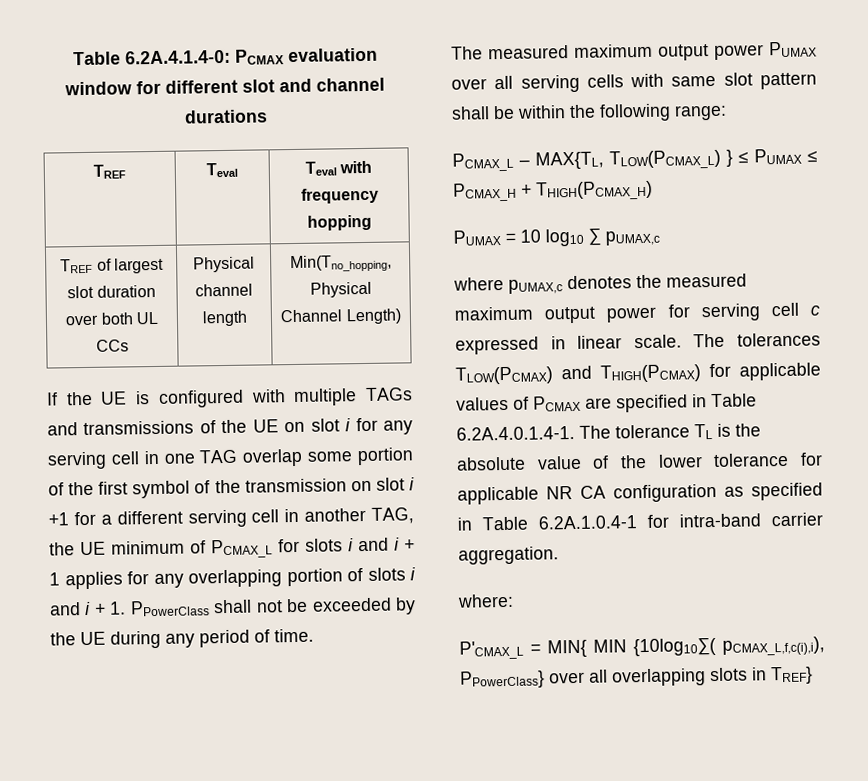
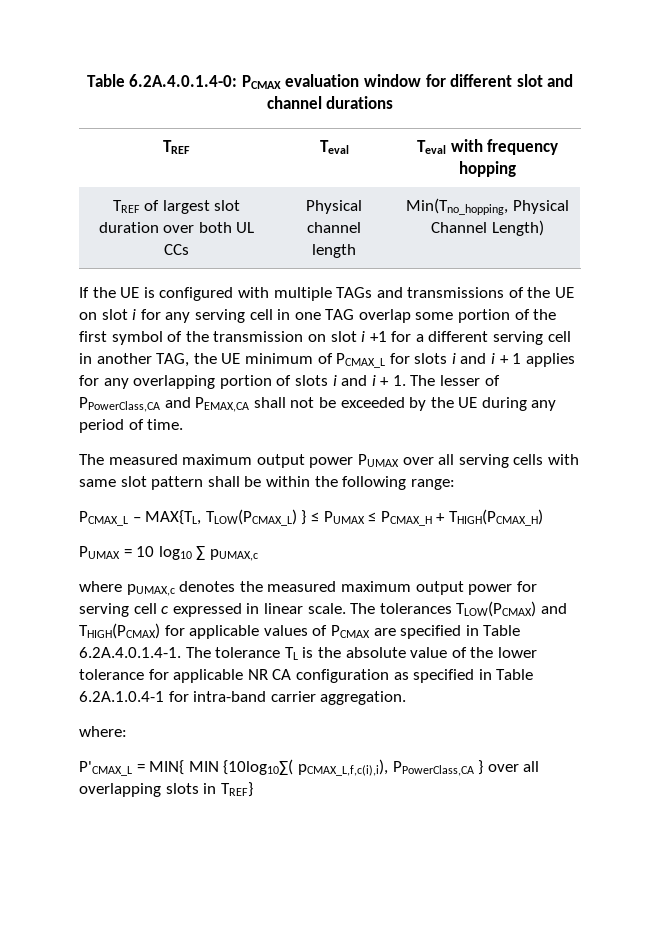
[72,49,231,66] Table 6.2A.4.1.4-0: -> [86,74,238,87] Table 6.2A.4.0.1.4-0:
[129,600,210,617] PPowerClass -> [410,375,500,386] [79,397,250,412] The lesser of PPowerClass,CA and PEMAX,CA
[460,670,545,689] PPowerClass} -> [392,760,484,776] PPowerClass,CA }

